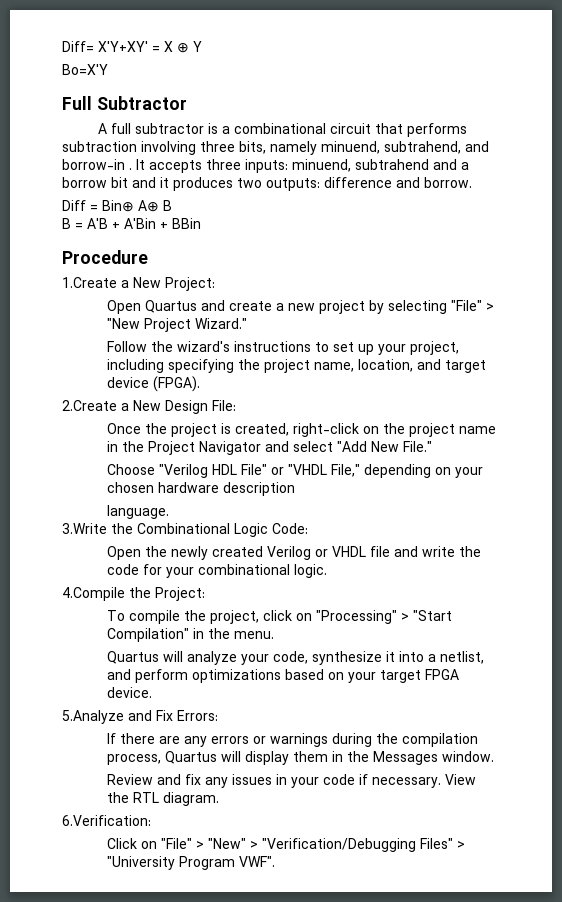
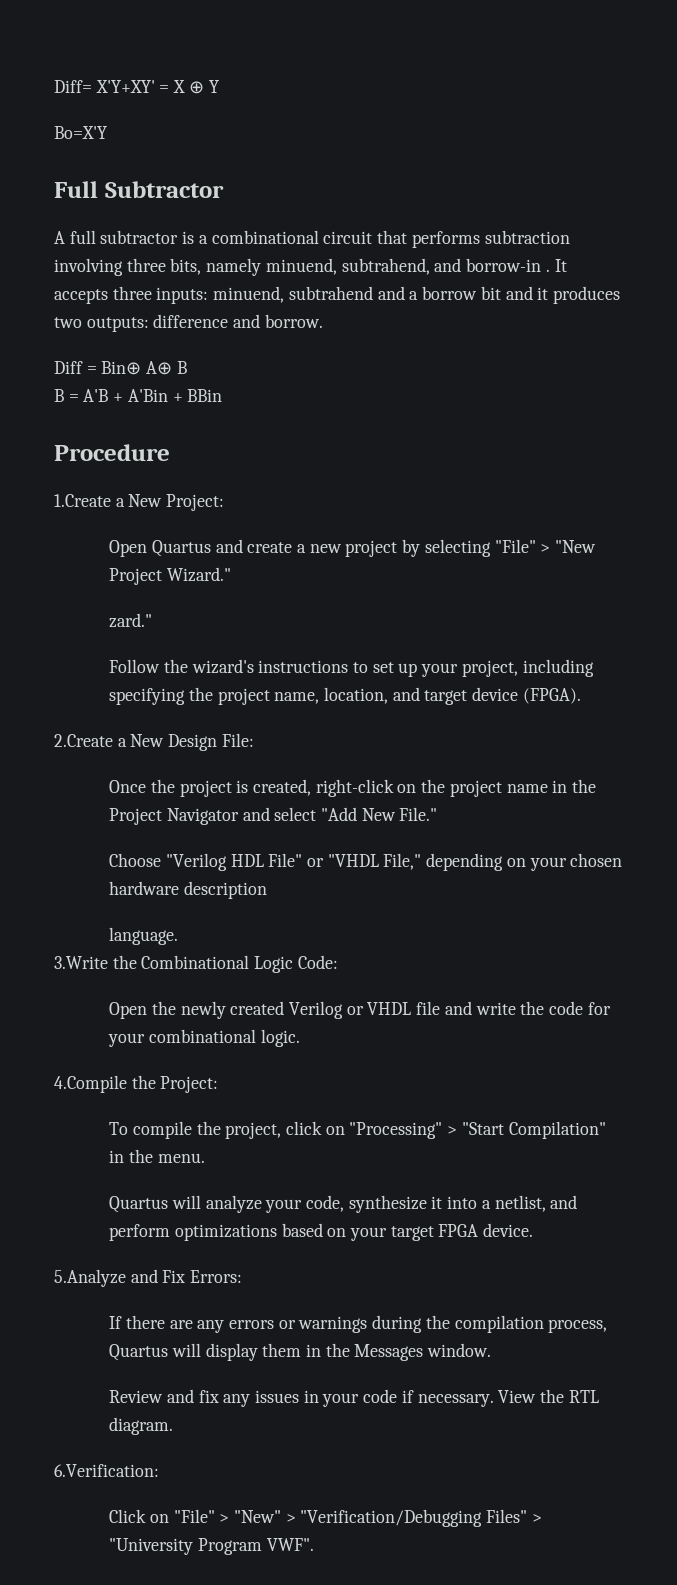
(248, 323) none -> [109,613,153,628] // zard."

